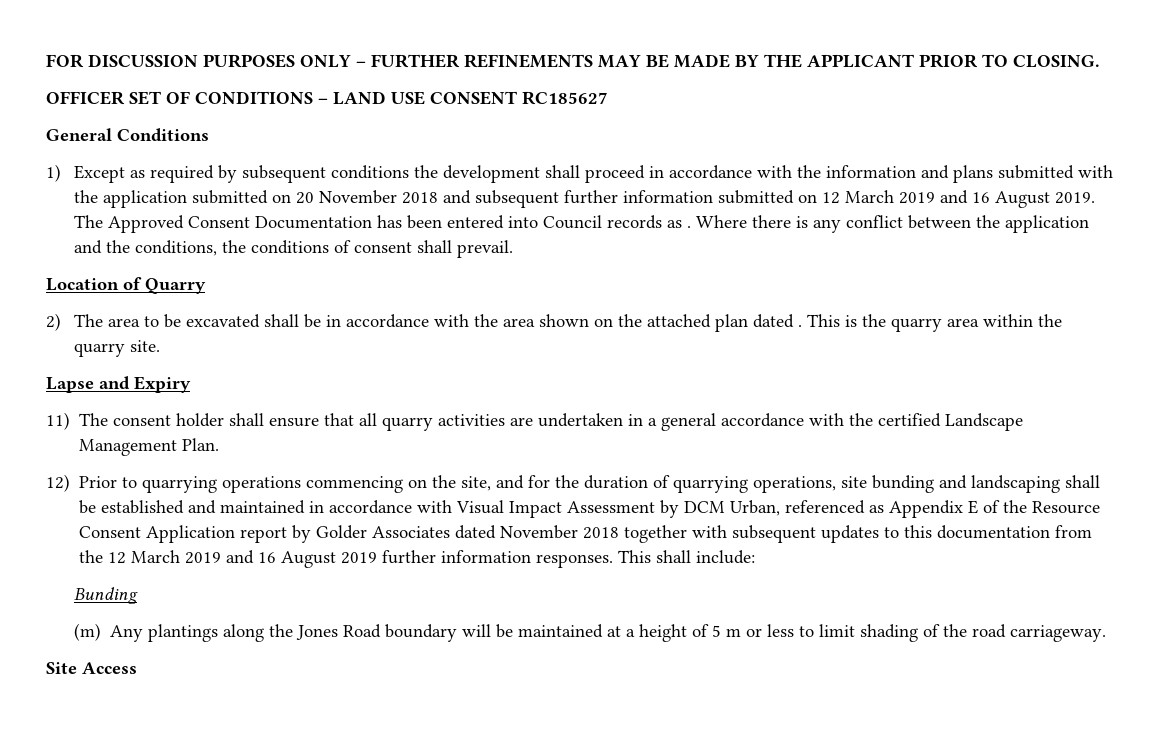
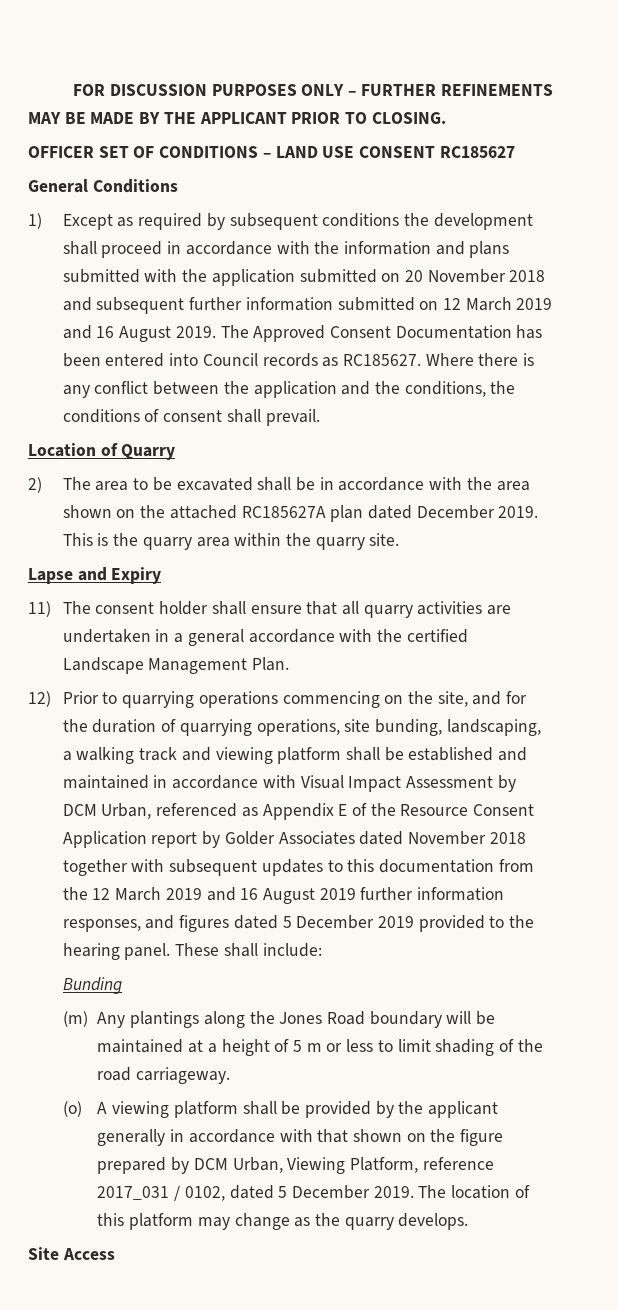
[686,226,691,228] . -> [343,354,422,366] RC185627.
(711, 321) none -> [241,506,326,518] RC185627A
[797,325,802,327] . -> [416,505,539,519] December 2019.
[872,475,1061,493] bunding and landscaping -> [375,719,541,736] [62,747,342,764] bunding, landscaping, a walking track and viewing platform
[536,550,652,568] responses. This -> [62,915,535,932] [62,943,220,960] responses, and figures dated 5 December 2019 provided to the hearing panel. These
(1107, 633) none -> [62,1101,499,1118] [97,1129,504,1146] [97,1157,494,1174] [97,1185,530,1201] [97,1213,469,1230] // (o) A viewing platform shall be provided by the applicant generally in accordance with that shown on the figure prepared by DCM Urban, Viewing Platform, reference 2017_031 / 0102, dated 5 December 2019. The location of this platform may change as the quarry develops.

